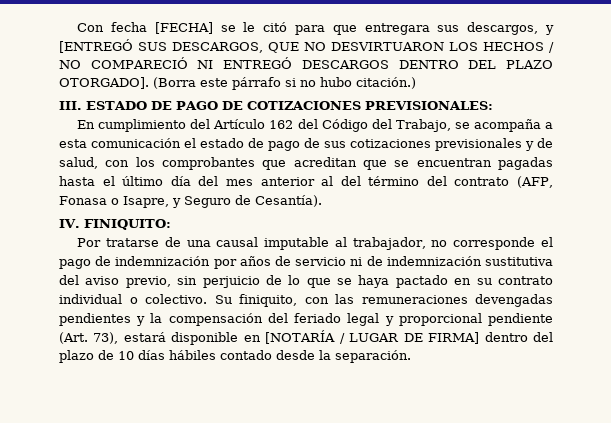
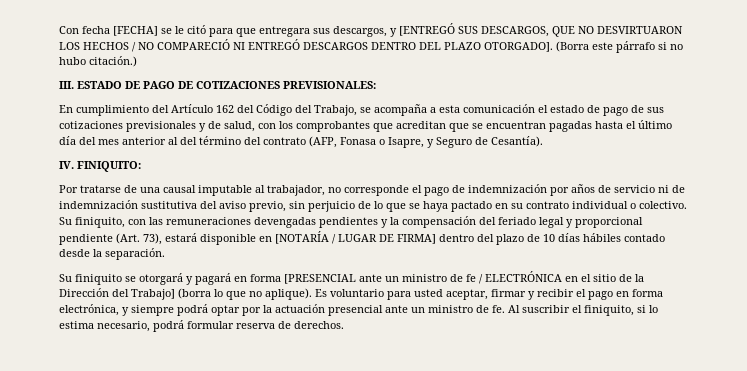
(411, 356) none -> [59,271,644,285] [59,288,663,300] [59,304,658,316] [59,320,344,332] // Su finiquito se otorgará y pagará en forma [PRESENCIAL ante un ministro de fe / ELECTRÓNICA en el sitio de la Dirección del Trabajo] (borra lo que no aplique). Es voluntario para usted aceptar, firmar y recibir el pago en forma electrónica, y siempre podrá optar por la actuación presencial ante un ministro de fe. Al suscribir el finiquito, si lo estima necesario, podrá formular reserva de derechos.

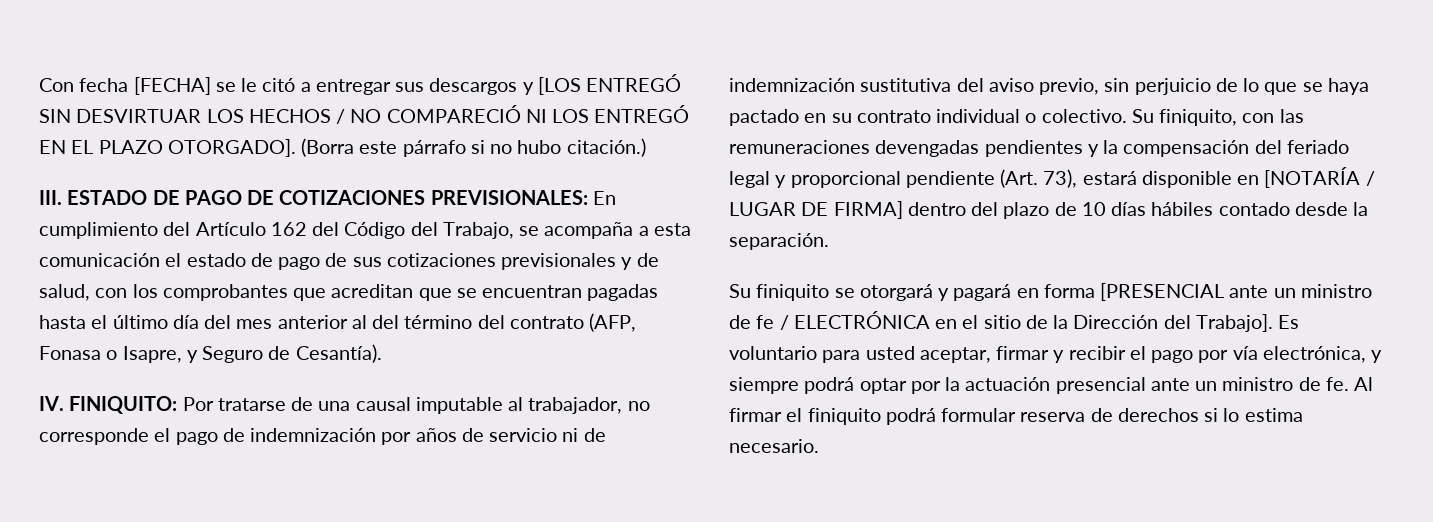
[209,23,683,37] para que entregara sus descargos, y [ENTREGÓ SUS DESCARGOS, QUE NO DESVIRTUARON -> [300,74,682,95] [39,109,202,123] a entregar sus descargos y [LOS ENTREGÓ SIN DESVIRTUAR
[248,39,441,50] ENTREGÓ DESCARGOS DENTRO DEL -> [552,105,690,123] [39,140,94,154] LOS ENTREGÓ EN EL
(376, 85) // -> (588, 197) none
(141, 166) // -> (178, 405) none
[131,288,312,300] Trabajo] (borra lo que no aplique). -> [1195,314,1273,332] Trabajo].
[616,289,663,297] en forma -> [1198,346,1258,363] por vía
[522,305,658,316] [59,320,344,332] suscribir el finiquito, si lo estima necesario, podrá formular reserva de derechos. -> [729,408,1303,425] [729,439,819,453] firmar el finiquito podrá formular reserva de derechos si lo estima necesario.

